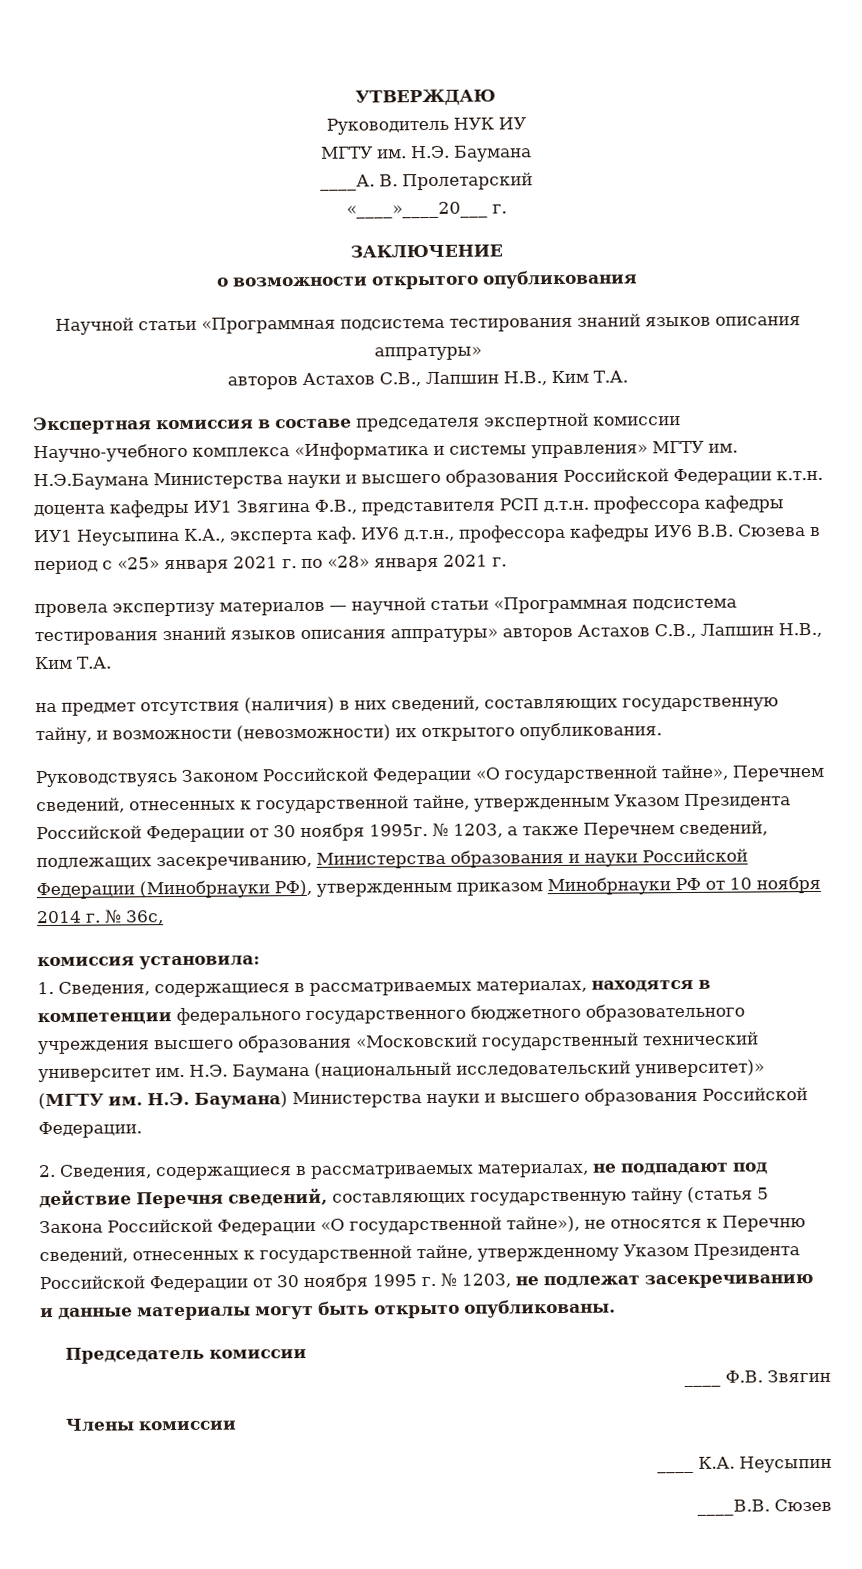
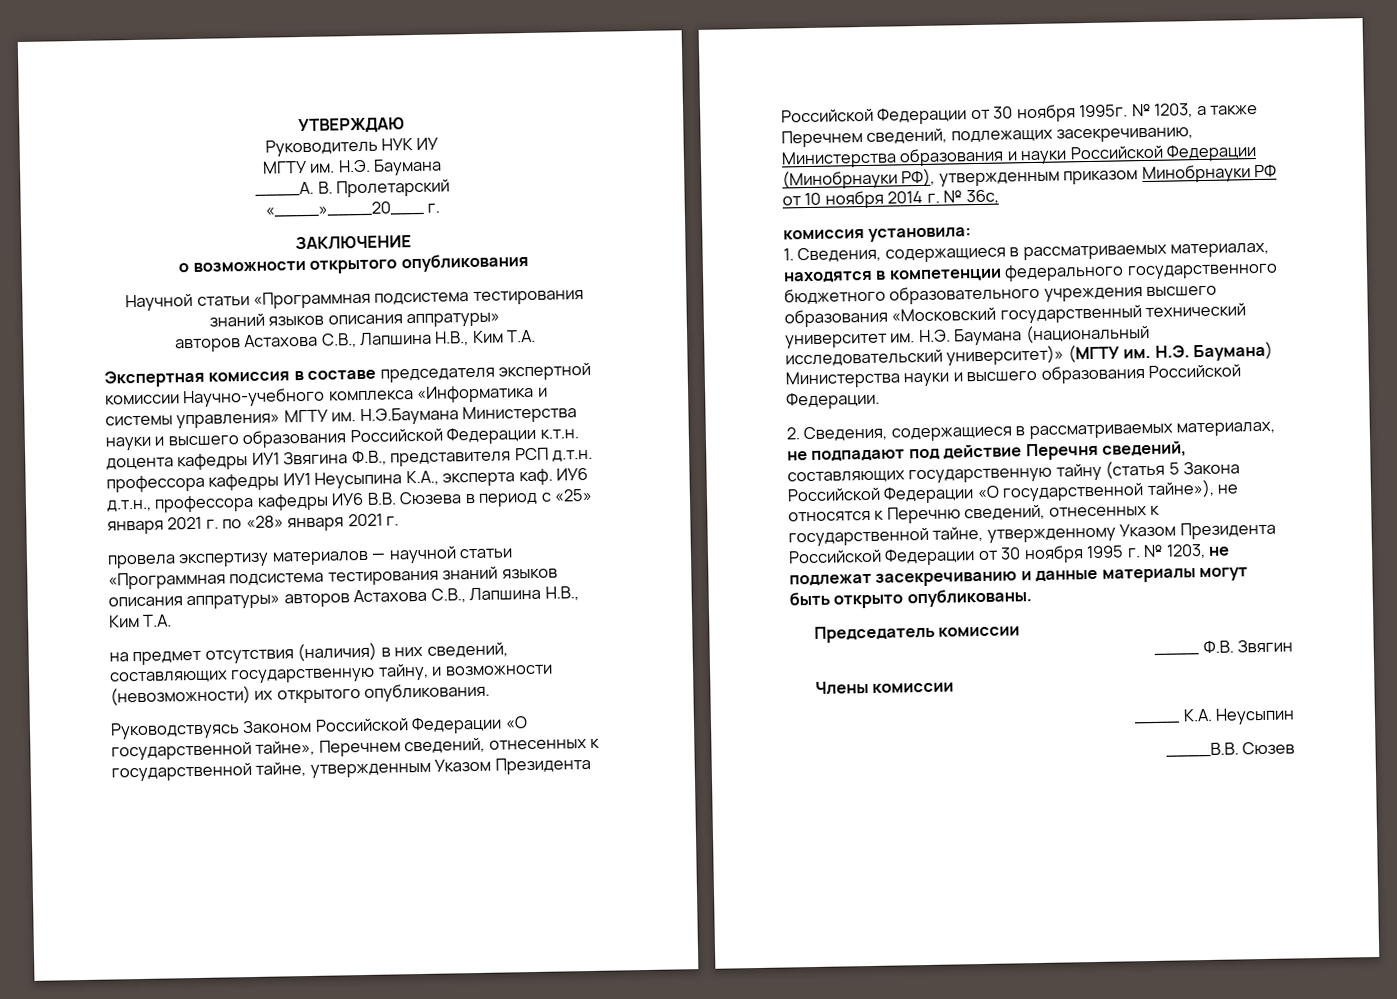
[302,371,499,387] Астахов С.В., Лапшин -> [244,331,432,348] Астахова С.В., Лапшина
[577,623,774,639] Астахов С.В., Лапшин -> [353,586,542,603] Астахова С.В., Лапшина

